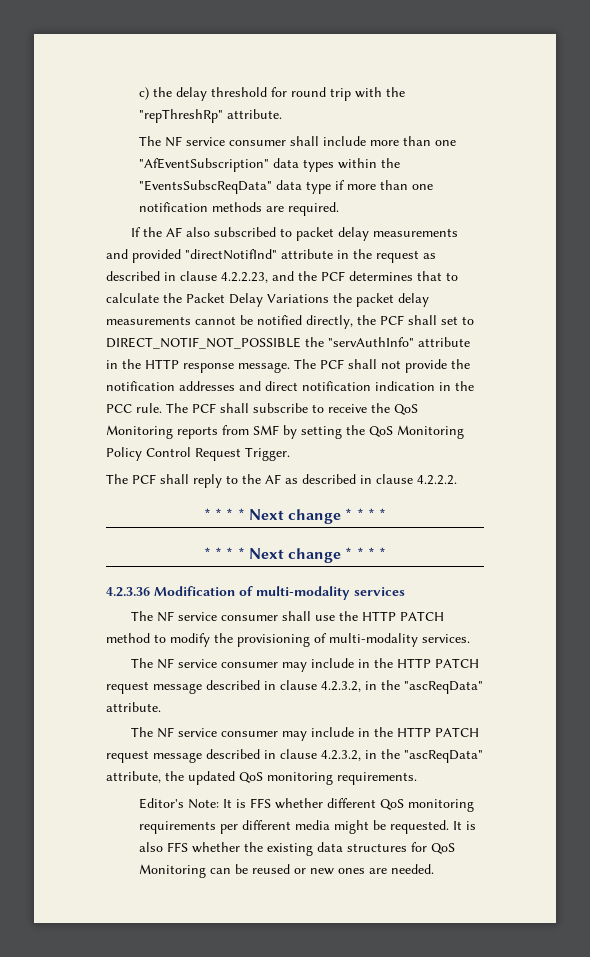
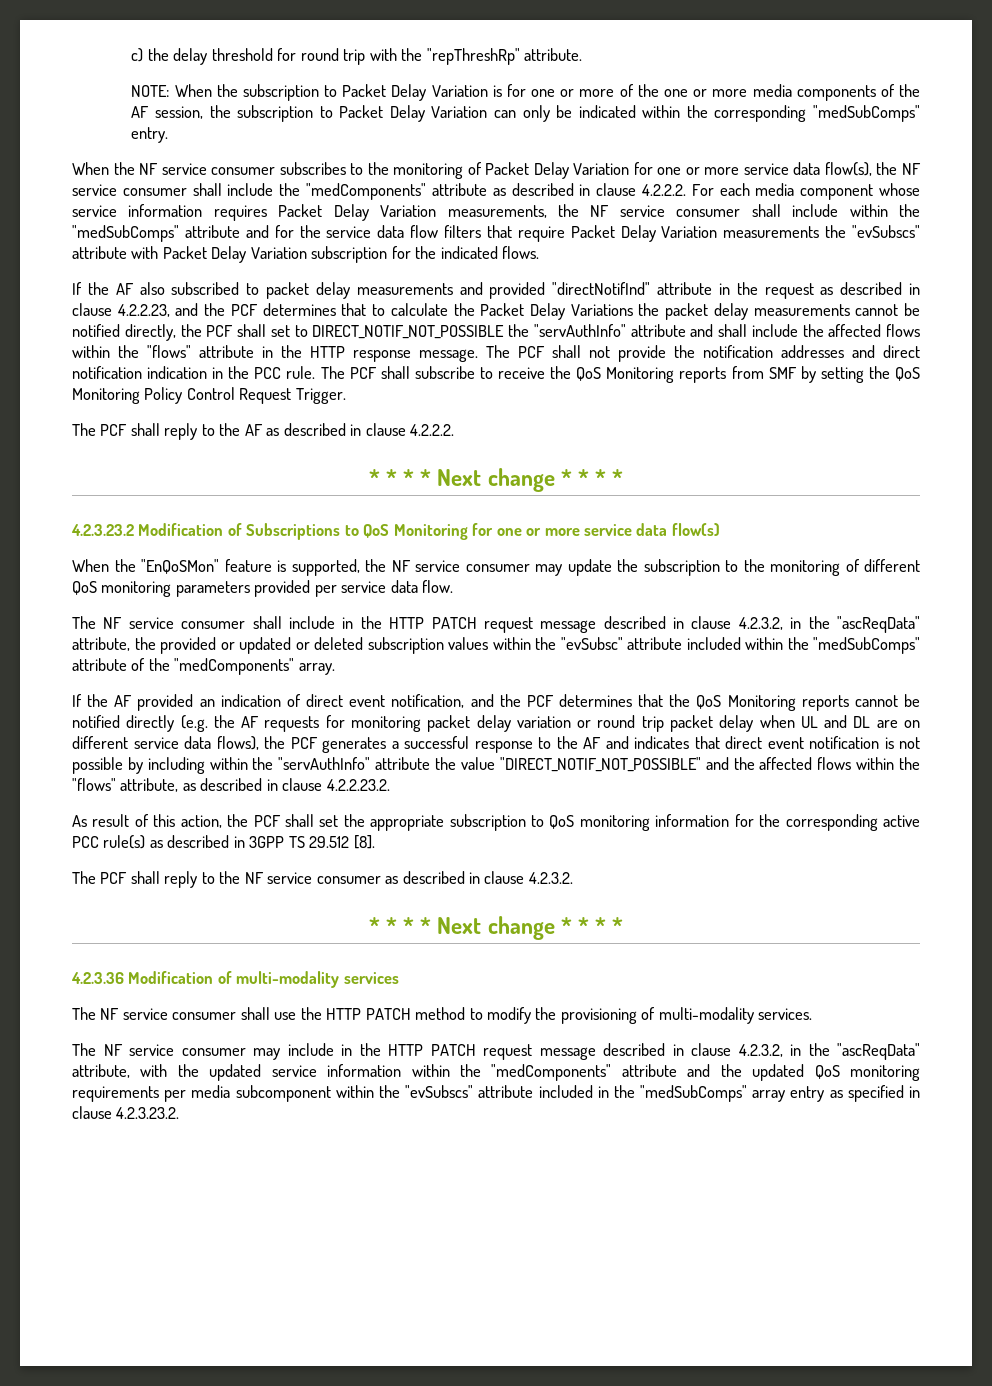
[138,136,456,147] [138,158,400,172] [138,180,433,194] [138,202,339,216] The NF service consumer shall include more than one "AfEventSubscription" data types within the "EventsSubscReqData" data type if more than one notification methods are required. -> [131,84,920,101] [131,105,921,122] [131,127,169,143] [72,162,921,179] [72,183,920,200] [72,204,920,221] [72,225,920,242] [72,246,540,263] NOTE: When the subscription to Packet Delay Variation is for one or more of the one or more media components of the AF session, the subscription to Packet Delay Variation can only be indicated within the corresponding "medSubComps" entry. // When the NF service consumer subscribes to the monitoring of Packet Delay Variation for one or more service data flow(s), the NF service consumer shall include the "medComponents" attribute as described in clause 4.2.2.2. For each media component whose service information requires Packet Delay Variation measurements, the NF service consumer shall include within the "medSubComps" attribute and for the service data flow filters that require Packet Delay Variation measurements the "evSubscs" attribute with Packet Delay Variation subscription for the indicated flows.
(470, 342) none -> [690,324,920,337] [72,345,254,358] and shall include the affected flows within the "flows" attribute
(387, 514) none -> [71,523,720,540] [72,559,920,576] [72,580,454,597] [72,616,921,633] [72,637,920,654] [72,658,335,675] [72,694,920,711] [72,715,921,732] [72,736,920,753] [72,757,921,774] [72,778,390,792] [72,814,921,831] [72,835,375,849] [72,871,573,888] // 4.2.3.23.2 Modification of Subscriptions to QoS Monitoring for one or more service data flow(s) // When the "EnQoSMon" feature is supported, the NF service consumer may update the subscription to the monitoring of different QoS monitoring parameters provided per service data flow. // The NF service consumer shall include in the HTTP PATCH request message described in clause 4.2.3.2, in the "ascReqData" attribute, the provided or updated or deleted subscription values within the "evSubsc" attribute included within the "medSubComps" attribute of the "medComponents" array. // If the AF provided an indication of direct event notification, and the PCF determines that the QoS Monitoring reports cannot be notified directly (e.g. the AF requests for monitoring packet delay variation or round trip packet delay when UL and DL are on different service data flows), the PCF generates a successful response to the AF and indicates that direct event notification is not possible by including within the "servAuthInfo" attribute the value "DIRECT_NOTIF_NOT_POSSIBLE" and the affected flows within the "flows" attribute, as described in clause 4.2.2.23.2. // As result of this action, the PCF shall set the appropriate subscription to QoS monitoring information for the corresponding active PCC rule(s) as described in 3GPP TS 29.512 [8]. // The PCF shall reply to the NF service consumer as described in clause 4.2.3.2.
[106,702,161,712] [131,727,480,741] [106,749,483,763] [106,771,417,785] [138,798,474,812] [138,820,476,834] [138,842,455,856] [138,864,434,878] attribute. // The NF service consumer may include in the HTTP PATCH request message described in clause 4.2.3.2, in the "ascReqData" attribute, the updated QoS monitoring requirements. // Editor's Note: It is FFS whether different QoS monitoring requirements per different media might be requested. It is also FFS whether the existing data structures for QoS Monitoring can be reused or new ones are needed. -> [72,1064,921,1081] [72,1085,920,1102] [72,1106,180,1119] attribute, with the updated service information within the "medComponents" attribute and the updated QoS monitoring requirements per media subcomponent within the "evSubscs" attribute included in the "medSubComps" array entry as specified in clause 4.2.3.23.2.

